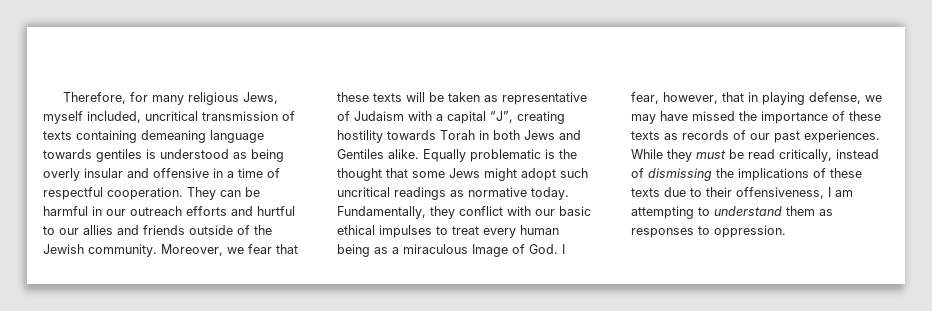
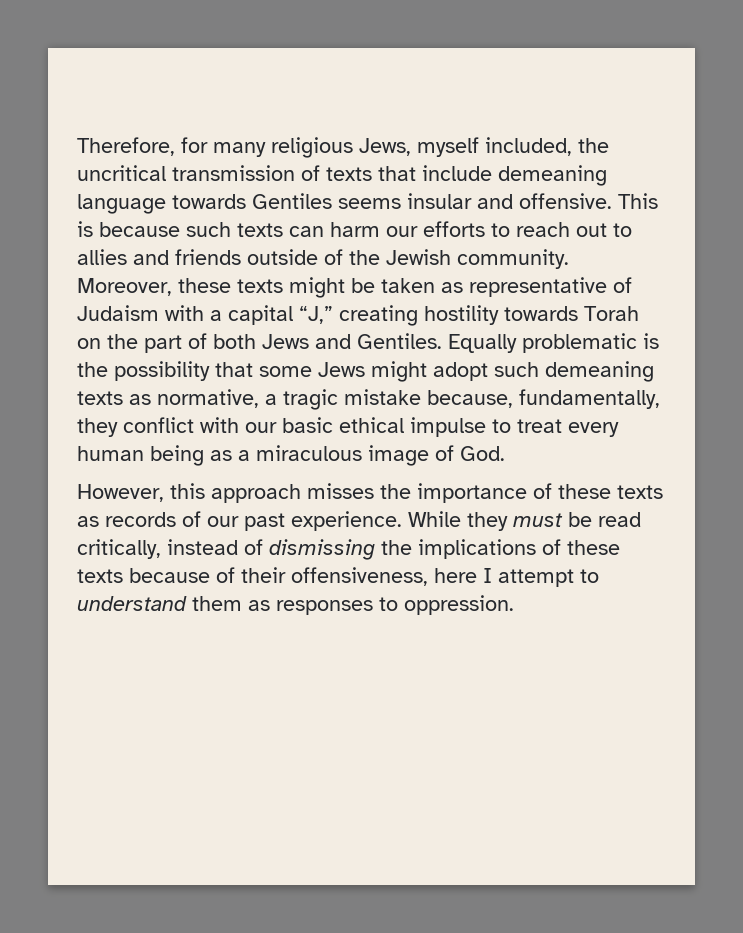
(141, 117) none -> [578,138,609,153] the
[76,130,137,143] containing -> [378,165,492,181] that include
[96,149,284,162] [43,168,280,181] [43,187,260,200] [43,206,295,216] [43,226,79,235] gentiles is understood as being overly insular and offensive in a time of respectful cooperation. They can be harmful in our outreach efforts and hurtful to our -> [252,193,658,209] [77,221,632,237] Gentiles seems insular and offensive. This is because such texts can harm our efforts to reach out to
[227,244,298,254] [337,92,425,102] we fear that these texts will -> [178,277,345,298] these texts might
[490,111,513,123] “J”, -> [299,306,333,324] “J,”
[479,130,489,140] in -> [77,333,207,353] on the part of
[337,149,419,159] Gentiles alike. -> [357,333,442,349] Gentiles.
[337,168,382,181] thought -> [114,361,210,381] possibility
[337,187,569,200] [337,206,426,219] uncritical readings as normative today. Fundamentally, -> [545,361,654,382] [77,389,660,410] demeaning texts as normative, a tragic mistake because, fundamentally,
[379,225,432,238] impulses -> [410,417,486,437] impulse
[472,244,508,257] Image -> [368,445,429,466] image
[562,244,565,254] [631,92,882,105] [631,111,735,124] I fear, however, that in playing defense, we may have missed -> [77,483,374,503] // However, this approach misses
[804,130,880,143] experiences. -> [291,511,402,531] experience.
[664,187,853,199] [631,206,694,219] due to their offensiveness, I am attempting -> [129,567,574,587] because of their offensiveness, here I attempt

